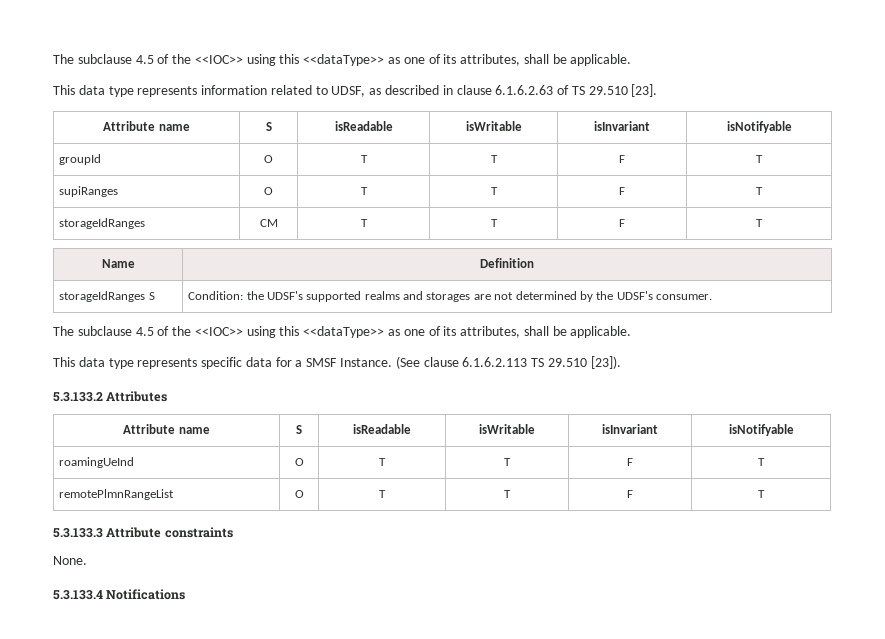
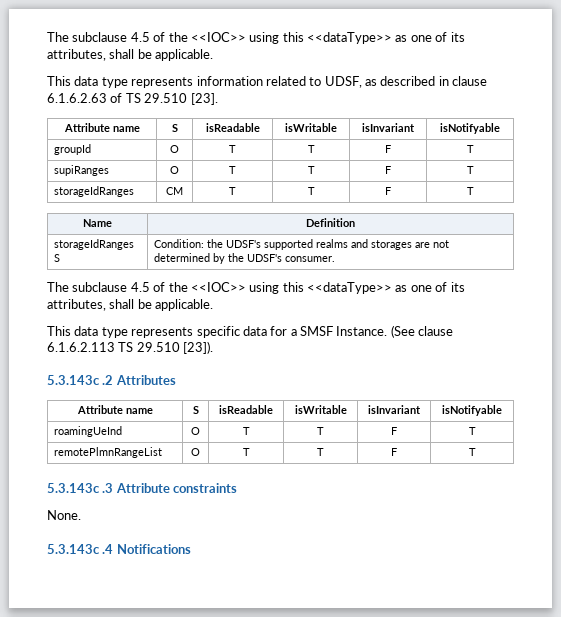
[53,392,103,402] 5.3.133.2 -> [47,375,114,385] 5.3.143c .2
[53,528,103,538] 5.3.133.3 -> [47,483,114,493] 5.3.143c .3
[53,590,103,600] 5.3.133.4 -> [47,544,114,554] 5.3.143c .4

